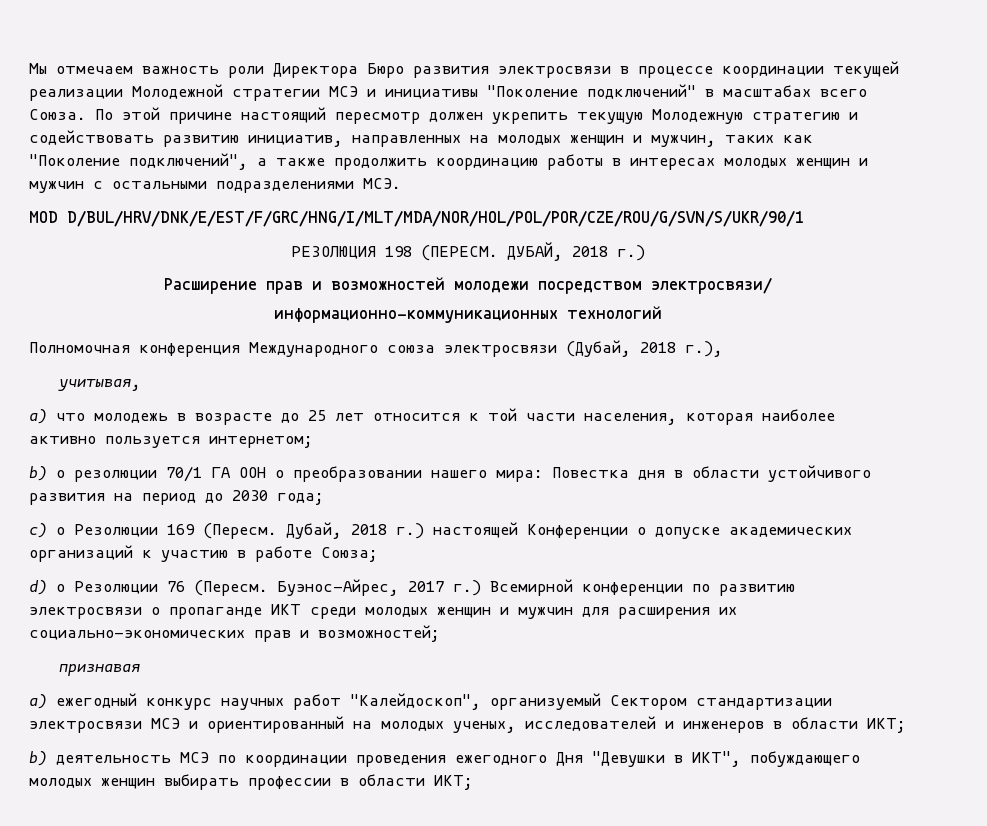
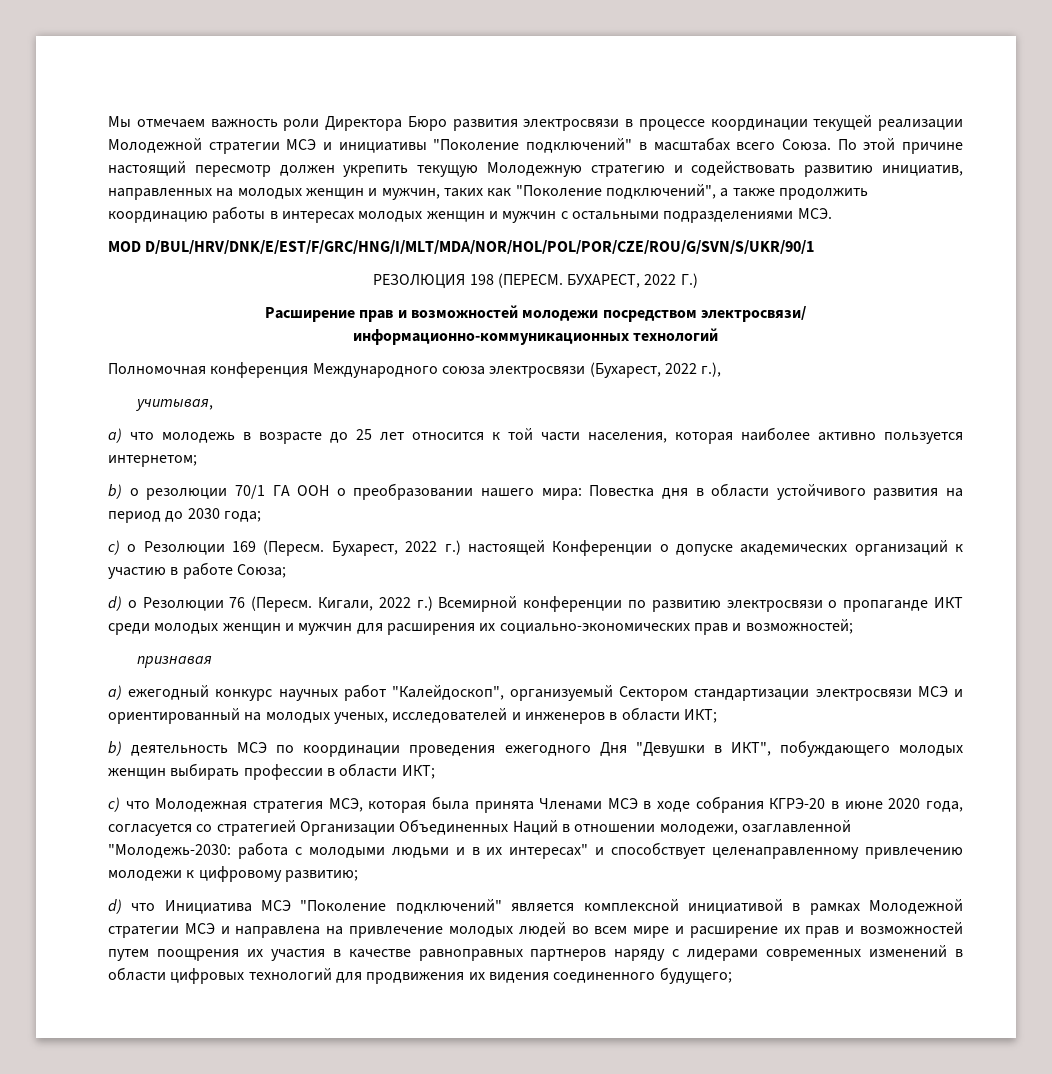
[507,242,645,261] ДУБАЙ, 2018 г.) -> [567,273,698,288] БУХАРЕСТ, 2022 Г.)
[566,340,676,357] (Дубай, 2018 -> [589,362,697,378] (Бухарест, 2022
[286,522,387,539] Дубай, 2018 -> [331,541,438,556] Бухарест, 2022
[277,579,444,596] Буэнос-Айрес, 2017 -> [318,597,411,611] Кигали, 2022
(473, 782) none -> [108,796,963,813] [108,819,851,836] [108,842,964,859] [108,866,358,882] [108,899,964,915] [108,922,963,938] [108,945,963,961] [108,967,732,984] // c) что Молодежная стратегия МСЭ, которая была принята Членами МСЭ в ходе собрания КГРЭ-20 в июне 2020 года, согласуется со стратегией Организации Объединенных Наций в отношении молодежи, озаглавленной "Молодежь-2030: работа с молодыми людьми и в их интересах" и способствует целенаправленному привлечению молодежи к цифровому развитию; // d) что Инициатива МСЭ "Поколение подключений" является комплексной инициативой в рамках Молодежной стратегии МСЭ и направлена на привлечение молодых людей во всем мире и расширение их прав и возможностей путем поощрения их участия в качестве равноправных партнеров наряду с лидерами современных изменений в области цифровых технологий для продвижения их видения соединенного будущего;

